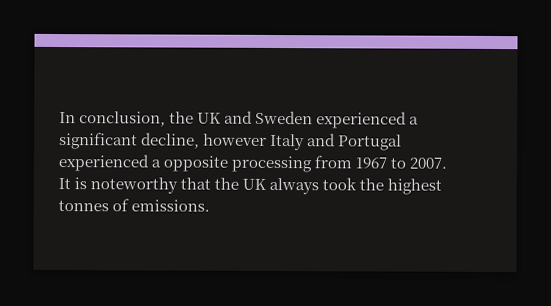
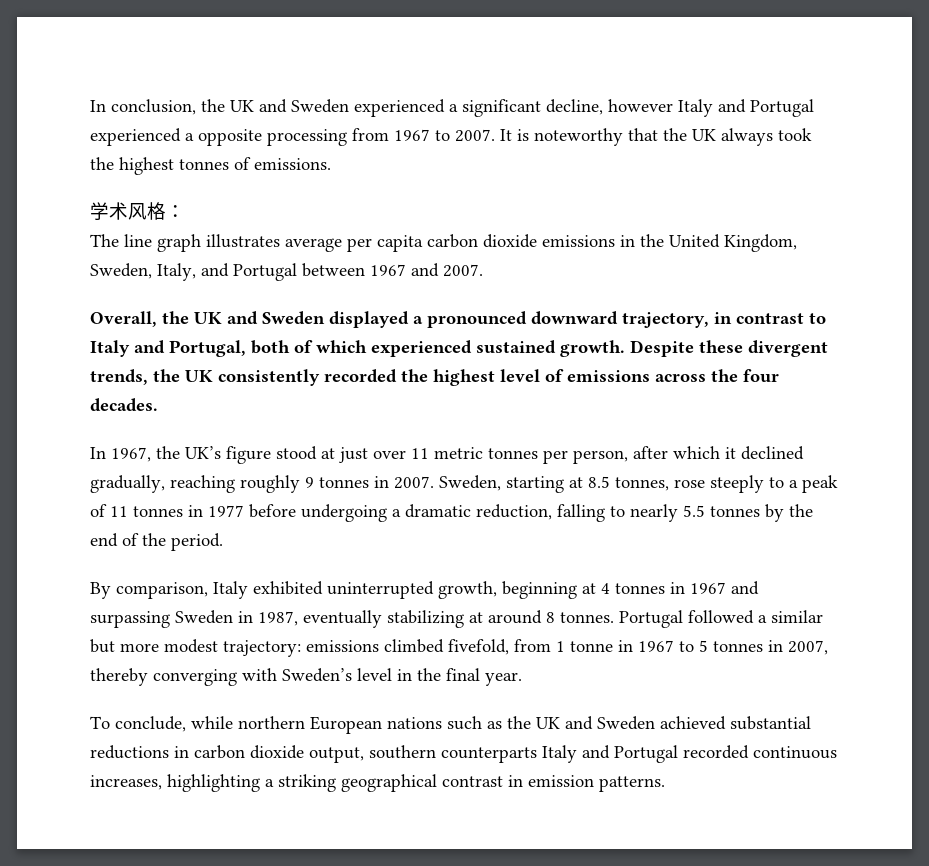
(211, 205) none -> [90,202,185,220] [90,234,797,252] [90,263,483,281] [90,311,826,328] [90,340,828,357] [90,369,779,386] [90,398,158,412] [90,446,804,464] [90,475,838,493] [90,504,813,522] [90,533,223,551] [90,581,759,599] [90,610,823,628] [90,639,828,657] [90,668,522,686] [90,716,811,734] [90,745,837,763] [90,774,665,792] // 学术风格： // The line graph illustrates average per capita carbon dioxide emissions in the United Kingdom, Sweden, Italy, and Portugal between 1967 and 2007. // Overall, the UK and Sweden displayed a pronounced downward trajectory, in contrast to Italy and Portugal, both of which experienced sustained growth. Despite these divergent trends, the UK consistently recorded the highest level of emissions across the four decades. // In 1967, the UK’s figure stood at just over 11 metric tonnes per person, after which it declined gradually, reaching roughly 9 tonnes in 2007. Sweden, starting at 8.5 tonnes, rose steeply to a peak of 11 tonnes in 1977 before undergoing a dramatic reduction, falling to nearly 5.5 tonnes by the end of the period. // By comparison, Italy exhibited uninterrupted growth, beginning at 4 tonnes in 1967 and surpassing Sweden in 1987, eventually stabilizing at around 8 tonnes. Portugal followed a similar but more modest trajectory: emissions climbed fivefold, from 1 tonne in 1967 to 5 tonnes in 2007, thereby converging with Sweden’s level in the final year. // To conclude, while northern European nations such as the UK and Sweden achieved substantial reductions in carbon dioxide output, southern counterparts Italy and Portugal recorded continuous increases, highlighting a striking geographical contrast in emission patterns.

